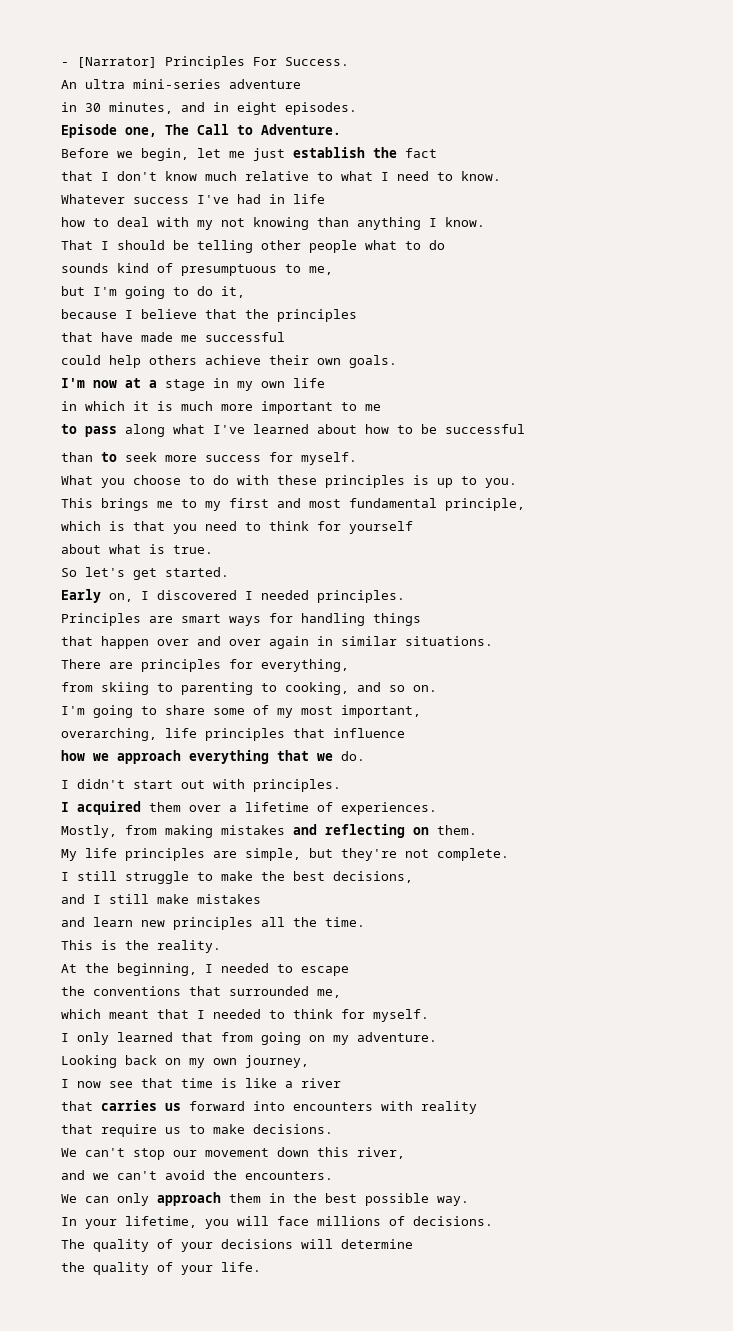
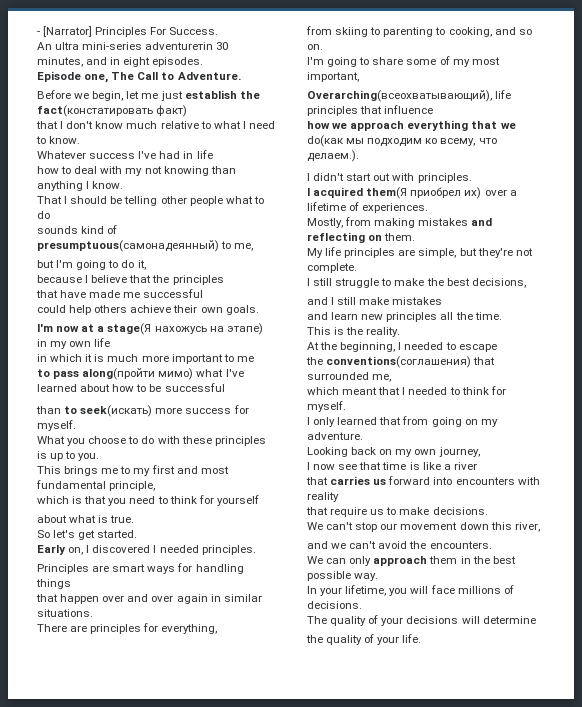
[229,79,301,89] [61,102,77,112] adventure // in -> [145,42,214,50] adventureтin
[405,148,437,158] fact -> [37,105,188,117] fact(констатировать факт)
[181,264,277,276] presumptuous -> [37,240,219,252] presumptuous(самонадеянный)
[165,379,205,391] stage -> [107,323,263,335] stage(Я нахожусь на этапе)
[125,424,165,437] along -> [82,368,194,380] along(пройти мимо)
[125,452,157,462] seek -> [80,405,153,417] seek(искать)
[61,728,157,741] overarching, -> [307,90,492,102] Overarching(всеохватывающий),
[341,751,365,761] do. -> [307,135,497,147] [307,150,359,162] do(как мы подходим ко всему, что делаем.).
[149,802,181,812] them -> [366,187,482,199] them(Я приобрел их)
[93,986,181,996] conventions -> [326,356,472,368] conventions(соглашения)

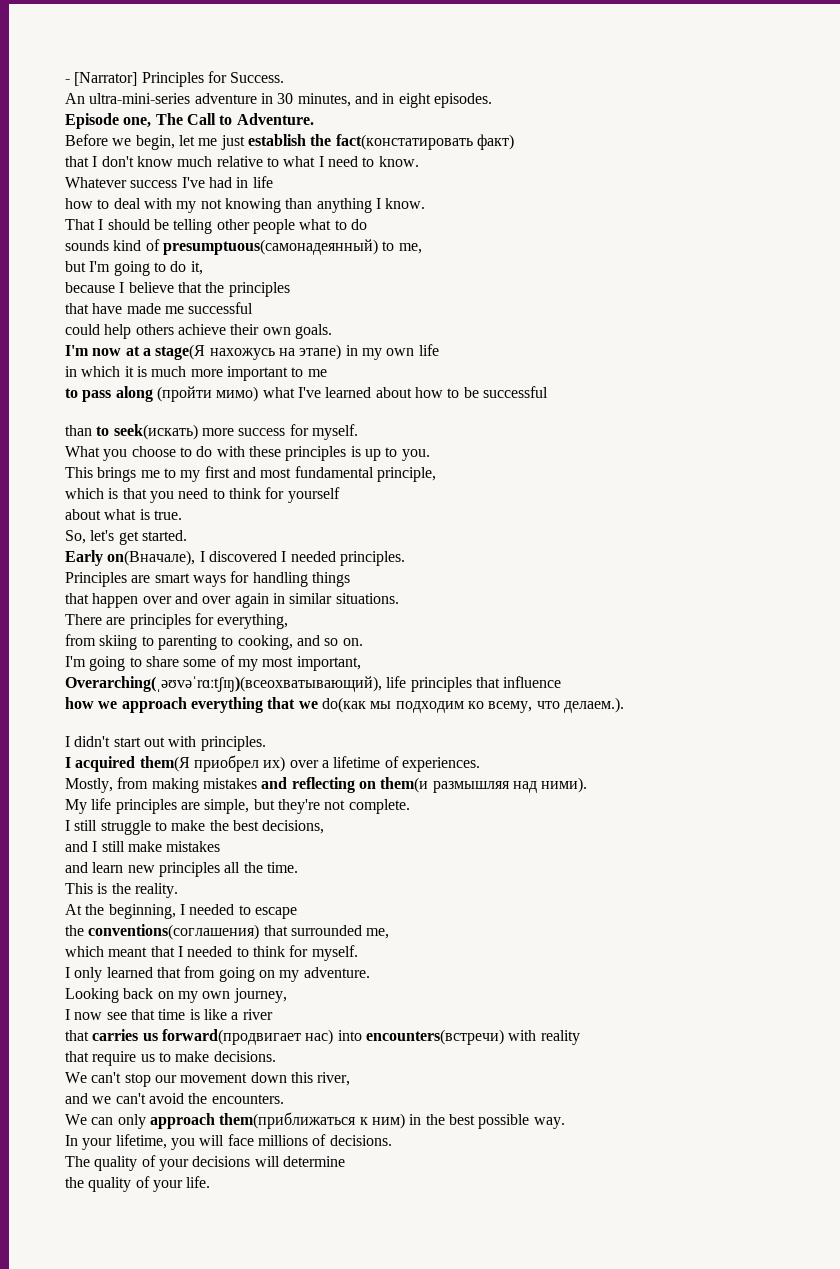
[150,27,167,35] For -> [207,71,227,83] for
[55,42,214,50] ultra mini-series adventureтin -> [89,93,273,104] ultra-mini-series adventure in
[82,368,156,380] along(пройти -> [115,386,212,402] along (пройти
[37,530,50,538] So -> [65,530,86,544] So,
[68,547,84,555] on, -> [107,550,196,566] on(Вначале),
[307,90,492,102] Overarching(всеохватывающий), -> [65,676,382,692] Overarching(ˌəʊvəˈrɑːtʃɪŋ)(всеохватывающий),
[384,233,416,241] them. -> [380,777,588,793] them(и размышляя над ними).
[388,476,515,485] forward into encounters -> [161,1029,504,1045] forward(продвигает нас) into encounters(встречи)
[429,556,458,564] them -> [219,1112,405,1129] them(приближаться к ним)

